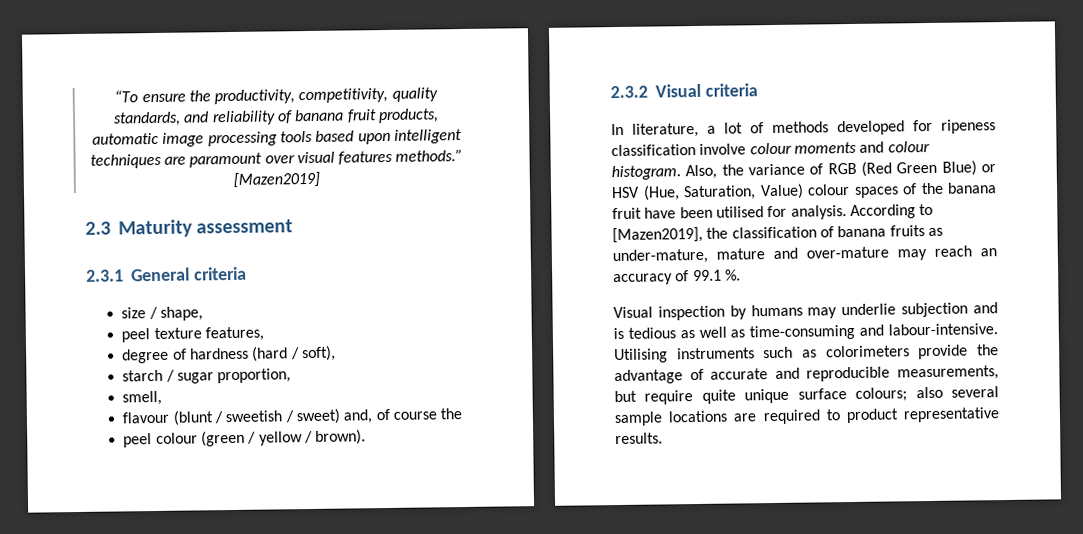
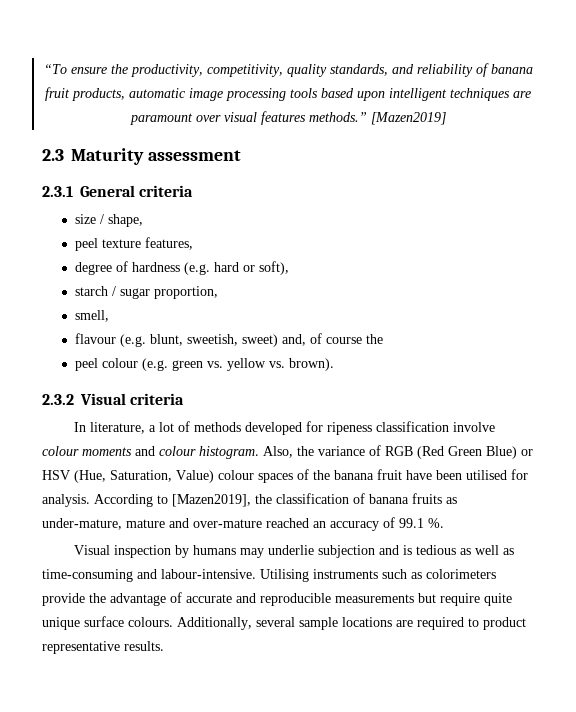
[252,346,300,362] (hard / -> [184,262,256,275] (e.g. hard or
[172,410,294,426] (blunt / sweetish / -> [120,334,239,347] (e.g. blunt, sweetish,
[200,430,313,447] (green / yellow / -> [142,358,286,371] (e.g. green vs. yellow vs.
[897,245,972,261] may reach -> [266,518,309,528] reached
[897,365,999,381] measurements, -> [335,594,414,603] measurements
[855,386,943,402] colours; also -> [128,617,252,630] colours. Additionally,

